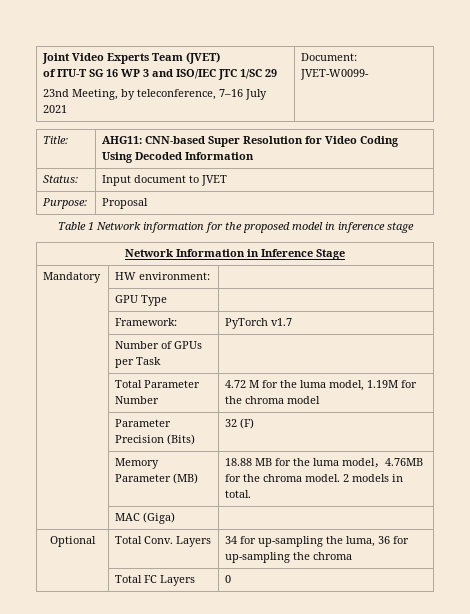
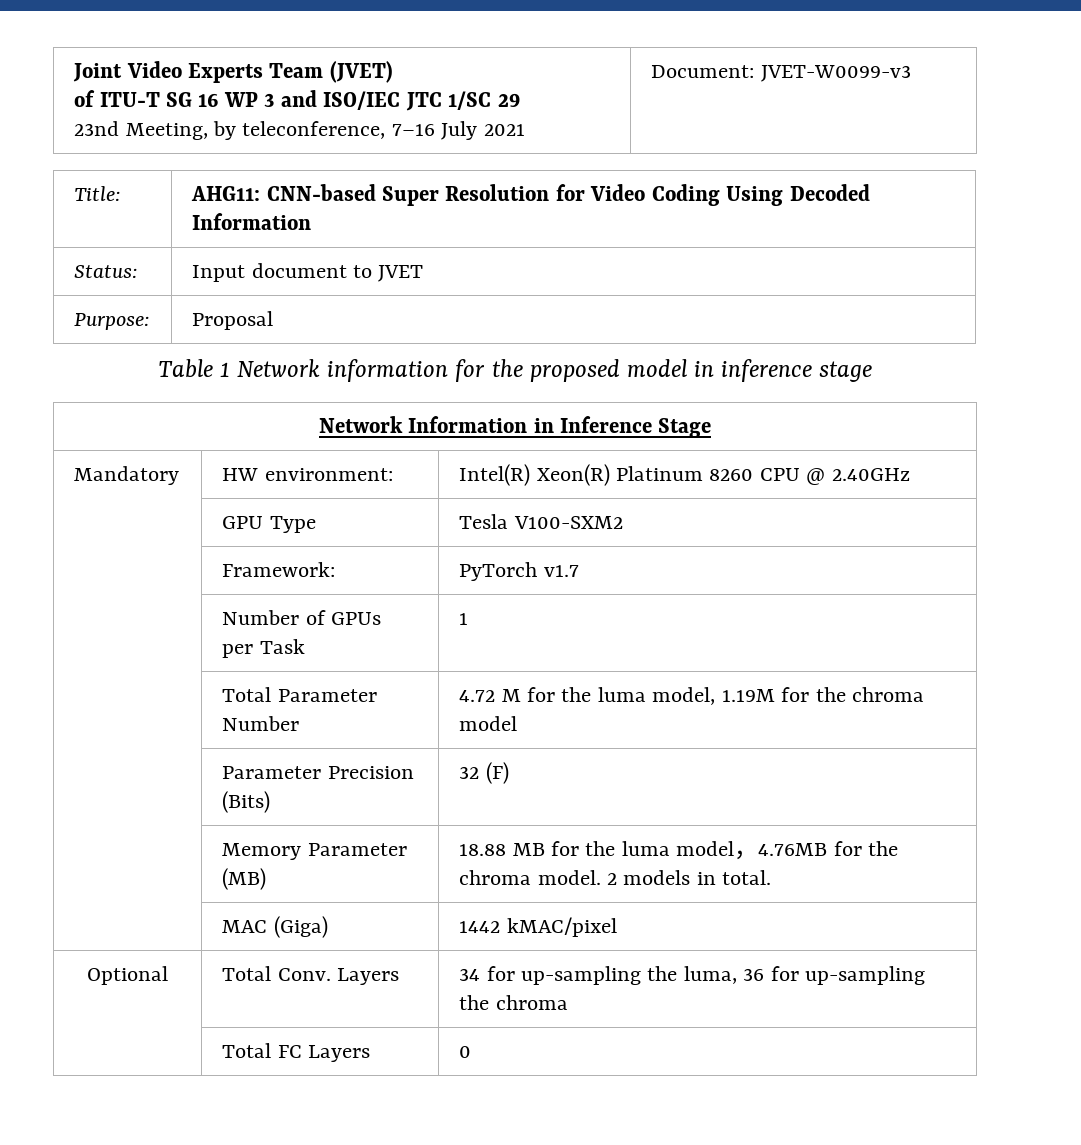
[300,69,370,80] JVET-W0099- -> [760,65,911,82] JVET-W0099-v3
(211, 276) none -> [459,464,910,486] Intel(R) Xeon(R) Platinum 8260 CPU @ 2.40GHz
(168, 300) none -> [459,514,623,529] Tesla V100-SXM2
(162, 361) none -> [459,613,469,625] 1
(176, 518) none -> [459,917,617,937] 1442 kMAC/pixel

